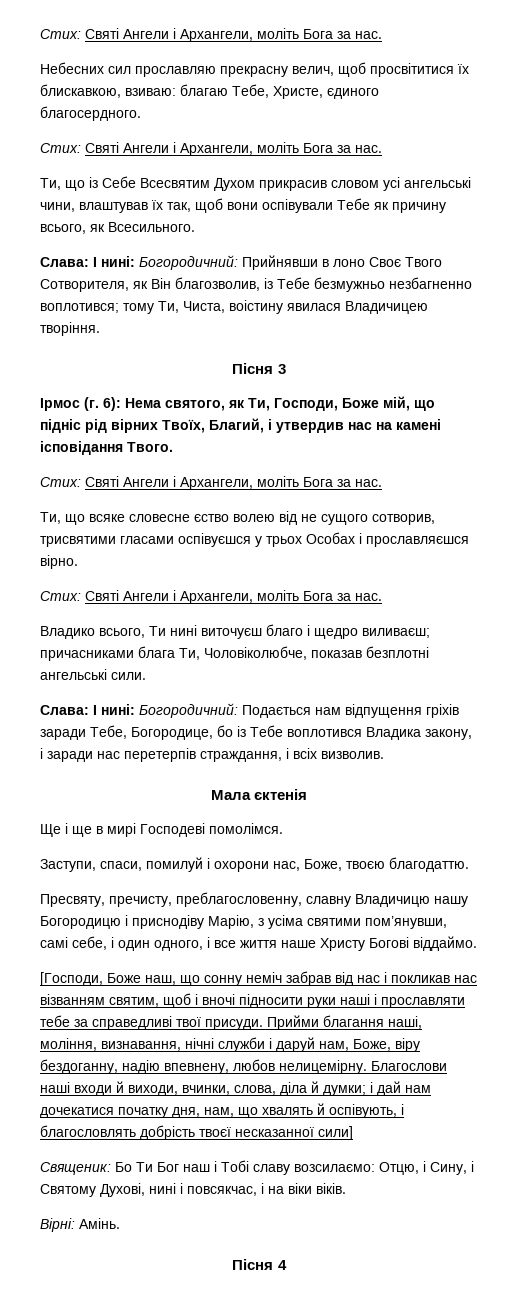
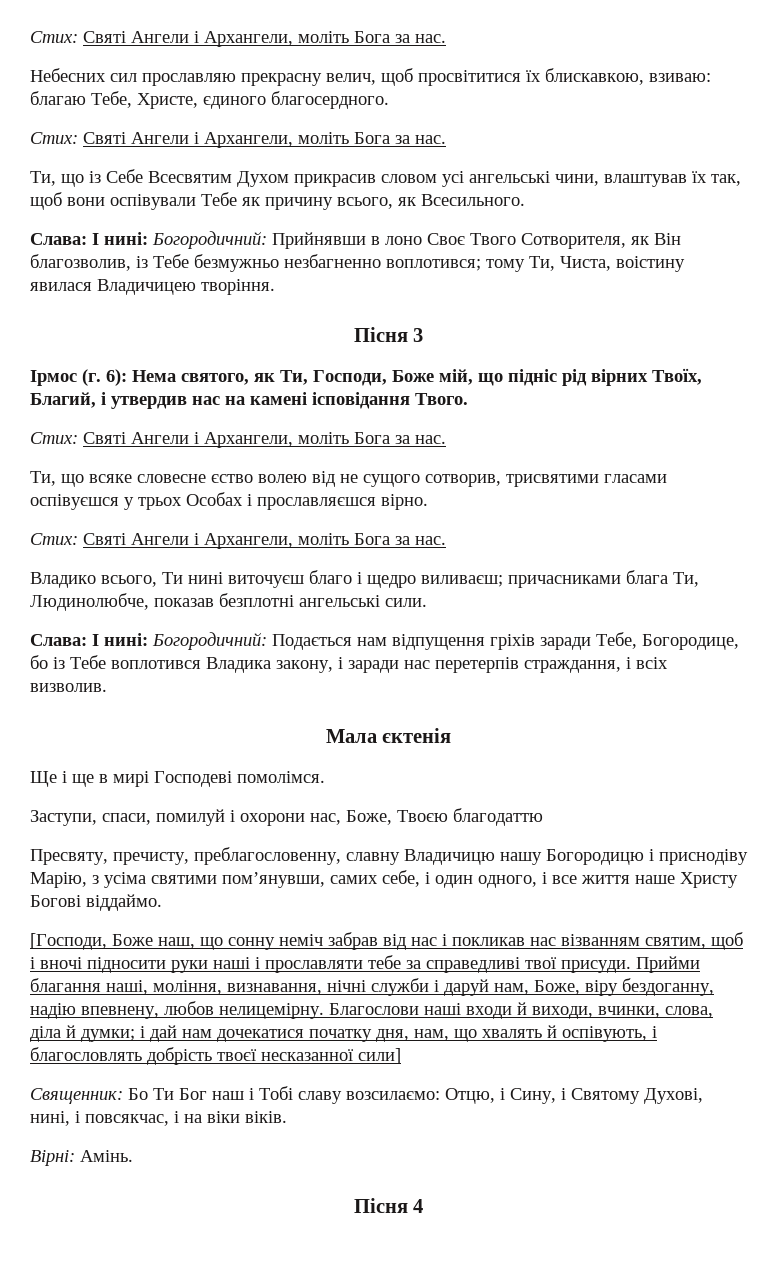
[204,646,307,660] Чоловіколюбче, -> [30,593,149,611] Людинолюбче,
[346,857,469,872] твоєю благодаттю. -> [397,808,543,826] Твоєю благодаттю
[40,937,68,948] самі -> [330,875,378,884] самих
[40,1162,111,1175] Священик: -> [30,1088,123,1104] Священник:
[149,1183,176,1194] нині -> [30,1111,70,1126] нині,

